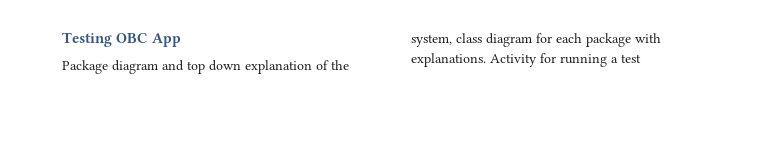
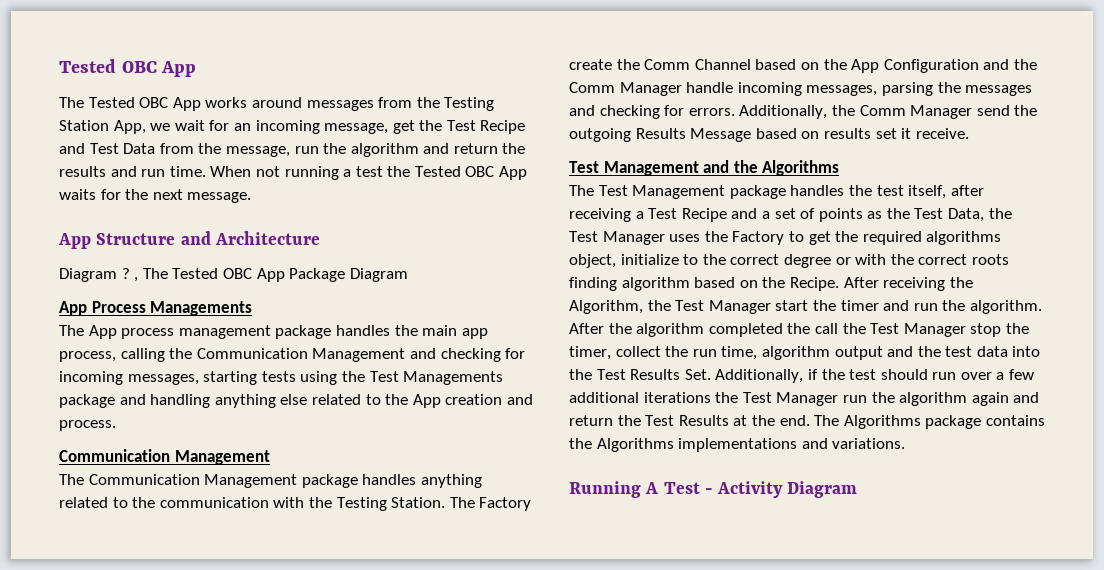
[62,32,112,47] Testing -> [59,59,116,73] Tested
[62,60,349,74] [411,33,661,47] [411,53,641,67] Package diagram and top down explanation of the system, class diagram for each package with explanations. Activity for running a test -> [59,97,495,111] [59,120,526,134] [59,143,526,157] [59,166,528,180] [59,189,252,203] [58,231,320,249] [59,268,408,282] [59,301,253,316] [59,325,488,339] [59,348,526,362] [59,371,504,385] [59,394,533,408] [59,420,116,431] [59,449,270,465] [59,474,482,488] [59,497,532,511] [569,59,1037,73] [569,82,1033,96] [569,105,1038,119] [569,128,969,142] [569,160,840,176] [569,185,984,199] [569,208,1012,222] [569,231,1002,245] [569,254,1009,268] [569,277,973,291] [569,300,1042,314] [569,323,1029,337] [569,346,1041,360] [569,369,1035,383] [569,392,1040,406] [569,415,1045,429] [569,438,906,452] [569,481,858,498] The Tested OBC App works around messages from the Testing Station App, we wait for an incoming message, get the Test Recipe and Test Data from the message, run the algorithm and return the results and run time. When not running a test the Tested OBC App waits for the next message. // App Structure and Architecture // Diagram ? , The Tested OBC App Package Diagram // App Process Managements // The App process management package handles the main app process, calling the Communication Management and checking for incoming messages, starting tests using the Test Managements package and handling anything else related to the App creation and process. // Communication Management // The Communication Management package handles anything related to the communication with the Testing Station. The Factory create the Comm Channel based on the App Configuration and the Comm Manager handle incoming messages, parsing the messages and checking for errors. Additionally, the Comm Manager send the outgoing Results Message based on results set it receive. // Test Management and the Algorithms // The Test Management package handles the test itself, after receiving a Test Recipe and a set of points as the Test Data, the Test Manager uses the Factory to get the required algorithms object, initialize to the correct degree or with the correct roots finding algorithm based on the Recipe. After receiving the Algorithm, the Test Manager start the timer and run the algorithm. After the algorithm completed the call the Test Manager stop the timer, collect the run time, algorithm output and the test data into the Test Results Set. Additionally, if the test should run over a few additional iterations the Test Manager run the algorithm again and return the Test Results at the end. The Algorithms package contains the Algorithms implementations and variations. // Running A Test - Activity Diagram

